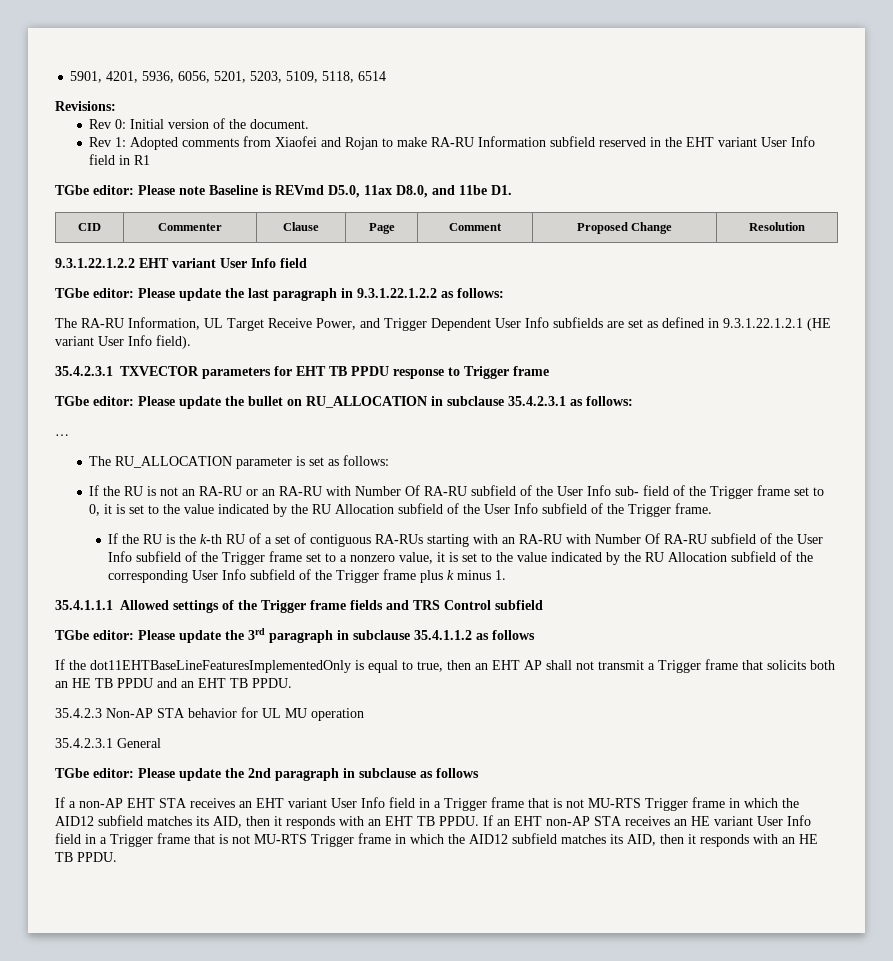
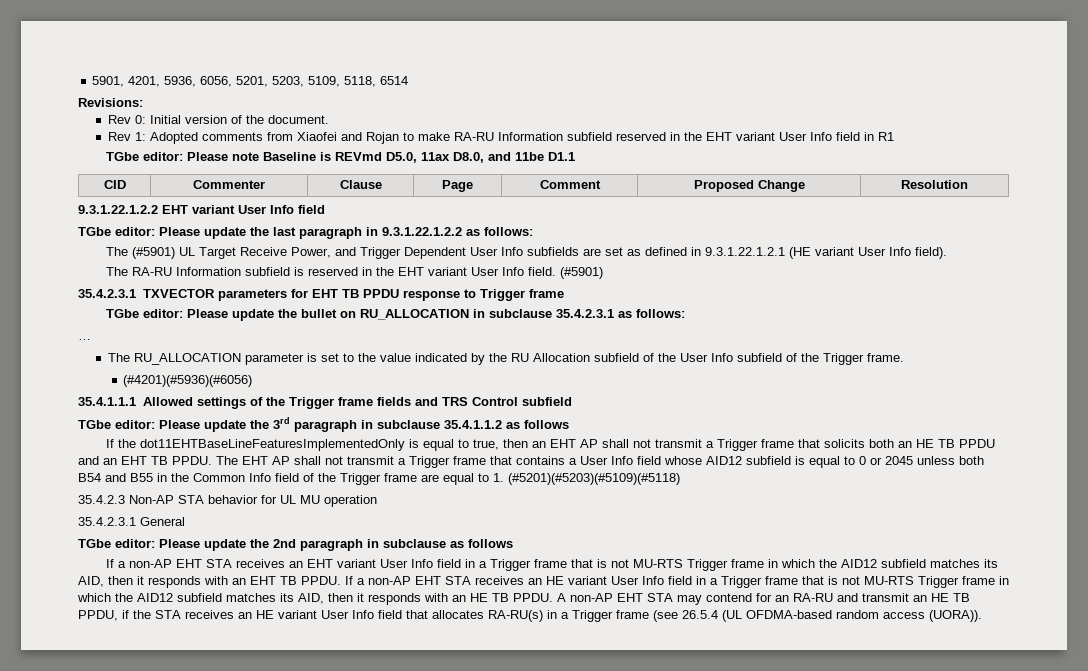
[491,185,512,195] D1. -> [547,152,575,161] D1.1
[81,317,200,330] RA-RU Information, -> [131,247,175,259] (#5901)
(191, 342) none -> [105,267,603,279] // The RA-RU Information subfield is reserved in the EHT variant User Info field. (#5901)
[328,455,390,466] [89,485,825,499] [89,504,145,516] as follows: // If the RU is not an RA-RU or an RA-RU with Number Of RA-RU subfield of the User Info sub- field of the Trigger frame set to 0, it is set -> (339, 357) none
[108,533,824,547] [108,551,814,565] [108,569,507,583] If the RU is the k-th RU of a set of contiguous RA-RUs starting with an RA-RU with Number Of RA-RU subfield of the User Info subfield of the Trigger frame set to a nonzero value, it is set to the value indicated by the RU Allocation subfield of the corresponding User Info subfield of the Trigger frame plus k minus 1. -> [123,375,253,387] (#4201)(#5936)(#6056)
(292, 683) none -> [216,456,984,468] [78,473,680,485] The EHT AP shall not transmit a Trigger frame that contains a User Info field whose AID12 subfield is equal to 0 or 2045 unless both B54 and B55 in the Common Info field of the Trigger frame are equal to 1. (#5201)(#5203)(#5109)(#5118)
[497,816,590,826] an EHT non-AP -> [357,576,441,585] a non-AP EHT
(117, 857) none -> [557,593,970,605] [78,610,982,622] A non-AP EHT STA may contend for an RA-RU and transmit an HE TB PPDU, if the STA receives an HE variant User Info field that allocates RA-RU(s) in a Trigger frame (see 26.5.4 (UL OFDMA-based random access (UORA)).

